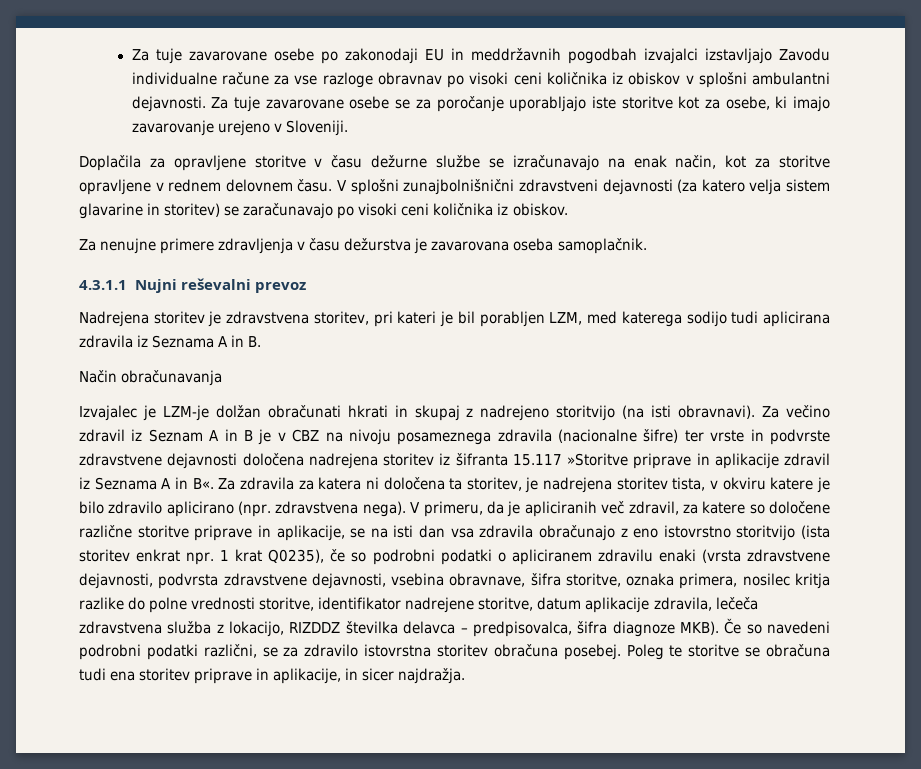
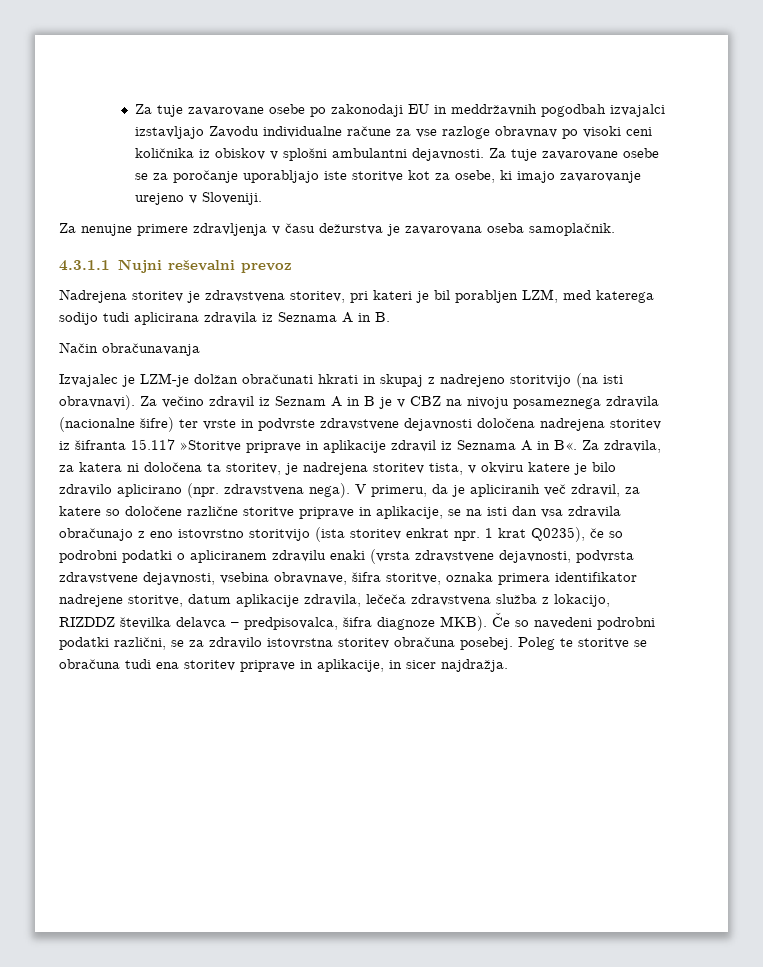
[79,155,831,171] [79,179,831,195] [79,203,569,219] // Doplačila za opravljene storitve v času dežurne službe se izračunavajo na enak način, kot za storitve opravljene v rednem delovnem času. V splošni zunajbolnišnični zdravstveni dejavnosti (za katero velja sistem glavarine in storitev) se zaračunavajo po visoki ceni količnika iz obiskov. -> (263, 198) none
[239,477,294,490] zdravila -> [604,440,661,453] zdravila,
[679,573,830,589] [79,597,315,613] primera, nosilec kritja razlike do polne vrednosti storitve, -> [498,573,550,585] primera

